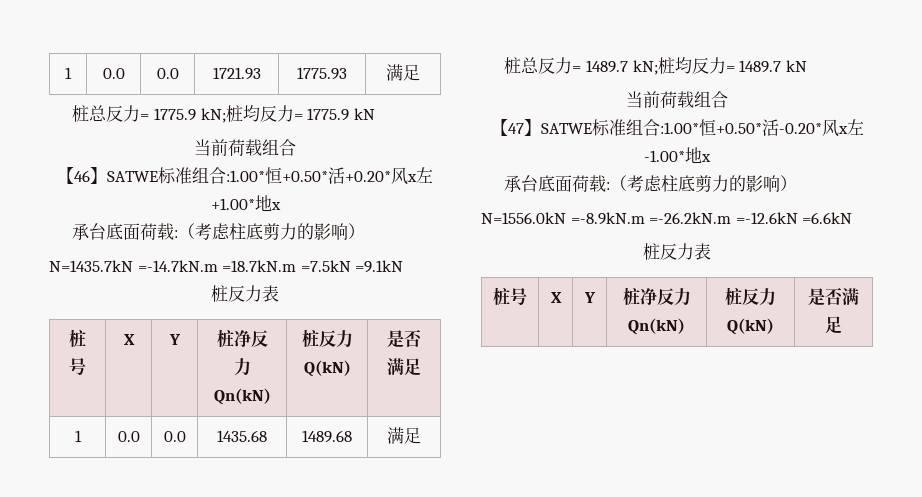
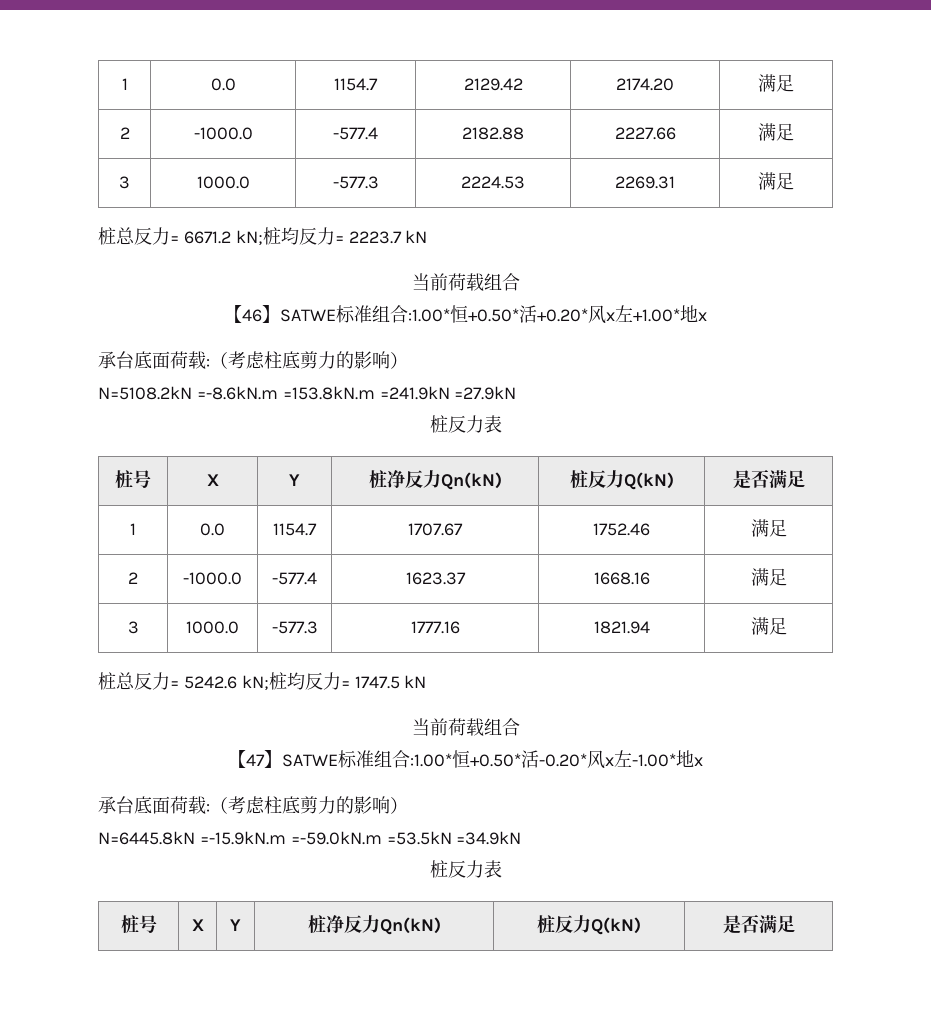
[65,67,72,79] [102,68,125,79] [156,68,179,79] [212,67,261,80] [297,67,347,80] [386,64,420,81] [72,105,350,123] 1 | 0.0 | 0.0 | 1721.93 | 1775.93 | 满足 // 桩总反力= 1775.9 kN;桩均反力= 1775.9 -> [121,78,128,90] [210,78,236,91] [334,78,378,91] [463,78,523,91] [616,78,674,91] [758,74,794,92] [119,127,130,139] [193,127,253,140] [333,127,378,140] [462,127,524,140] [614,127,676,140] [758,123,794,141] [119,176,130,189] [196,176,250,189] [332,176,379,189] [461,176,525,189] [615,176,675,189] [758,172,794,190] [98,227,402,245] 1 | 0.0 | 1154.7 | 2129.42 | 2174.20 | 满足 // 2 | -1000.0 | -577.4 | 2182.88 | 2227.66 | 满足 // 3 | 1000.0 | -577.3 | 2224.53 | 2269.31 | 满足 // 桩总反力= 6671.2 kN;桩均反力= 2223.7
[49,260,404,273] N=1435.7kN =-14.7kN.m =18.7kN.m =7.5kN =9.1kN -> [98,386,517,400] N=5108.2kN =-8.6kN.m =153.8kN.m =241.9kN =27.9kN
[163,431,186,442] [217,430,267,442] [302,430,352,443] [387,427,421,444] [504,57,782,75] 0.0 | 1435.68 | 1489.68 | 满足 // 桩总反力= 1489.7 kN;桩均反力= 1489.7 -> [273,523,317,536] [408,523,463,536] [593,523,650,536] [750,519,787,537] [128,572,138,584] [183,572,242,585] [272,572,317,585] [405,572,466,585] [593,572,650,585] [750,568,787,586] [127,621,139,634] [186,621,239,634] [271,621,318,634] [410,621,460,634] [593,621,650,634] [750,617,787,635] [98,672,400,690] 1154.7 | 1707.67 | 1752.46 | 满足 // 2 | -1000.0 | -577.4 | 1623.37 | 1668.16 | 满足 // 3 | 1000.0 | -577.3 | 1777.16 | 1821.94 | 满足 // 桩总反力= 5242.6 kN;桩均反力= 1747.5
[481,212,853,225] N=1556.0kN =-8.9kN.m =-26.2kN.m =-12.6kN =6.6kN -> [98,831,522,845] N=6445.8kN =-15.9kN.m =-59.0kN.m =53.5kN =34.9kN

